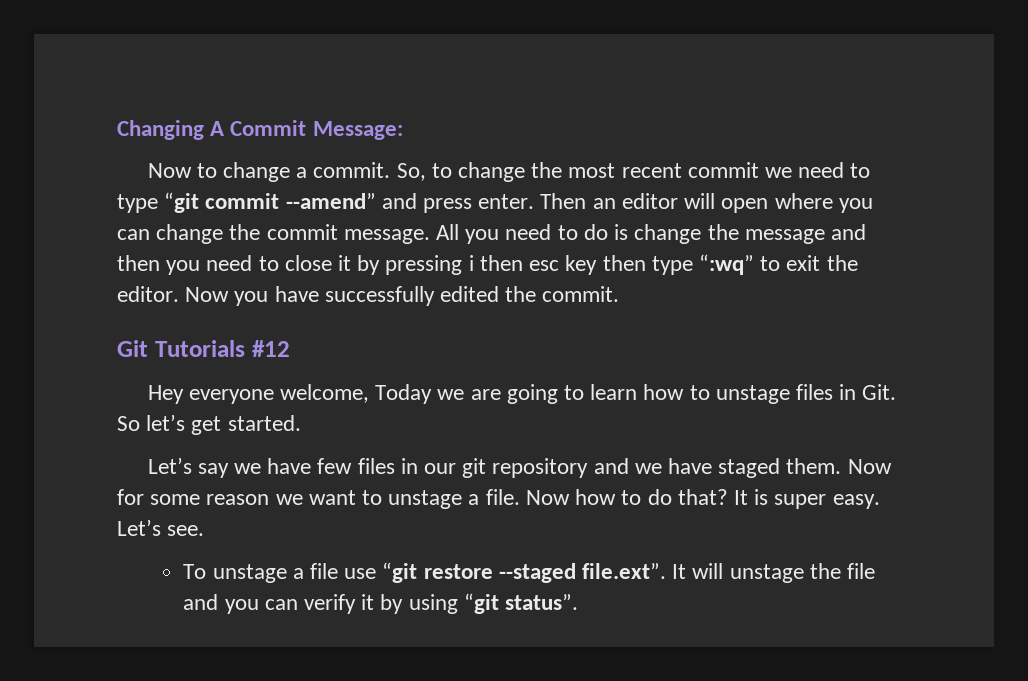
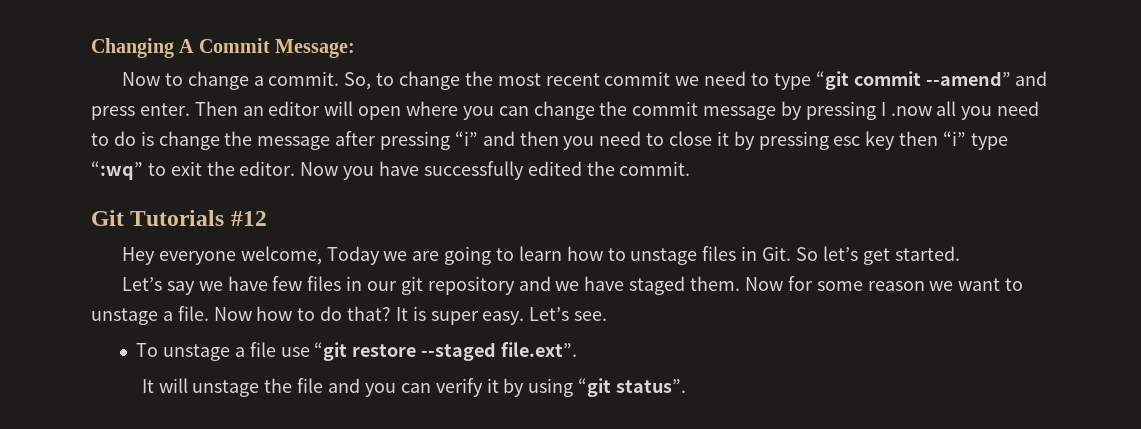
[343,224,460,244] message. All -> [703,101,957,120] message by pressing I .now all
(825, 236) none -> [335,131,478,150] after pressing “i”
[468,255,523,271] i then -> (829, 140) none
(646, 263) none -> [943,131,967,146] “i”
(666, 571) none -> (578, 349) //

